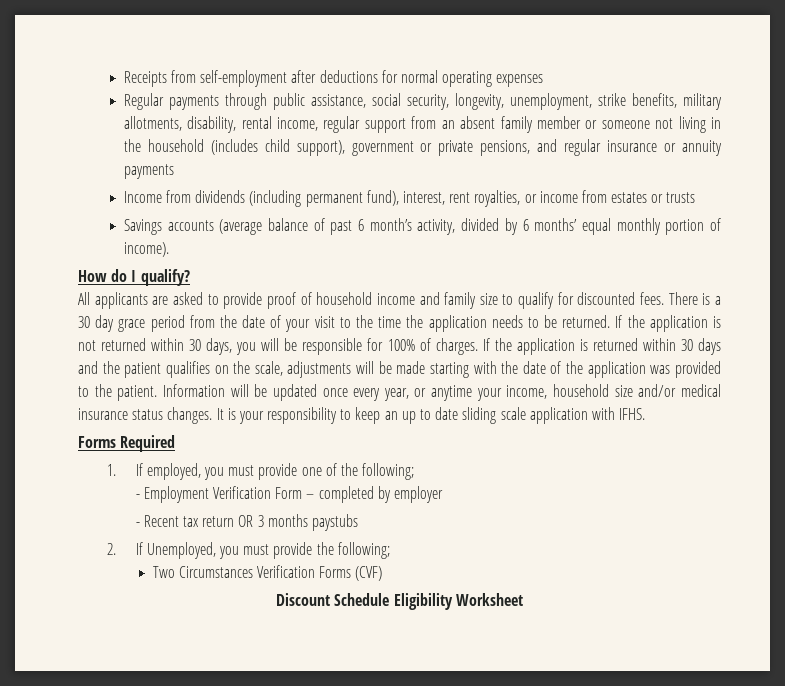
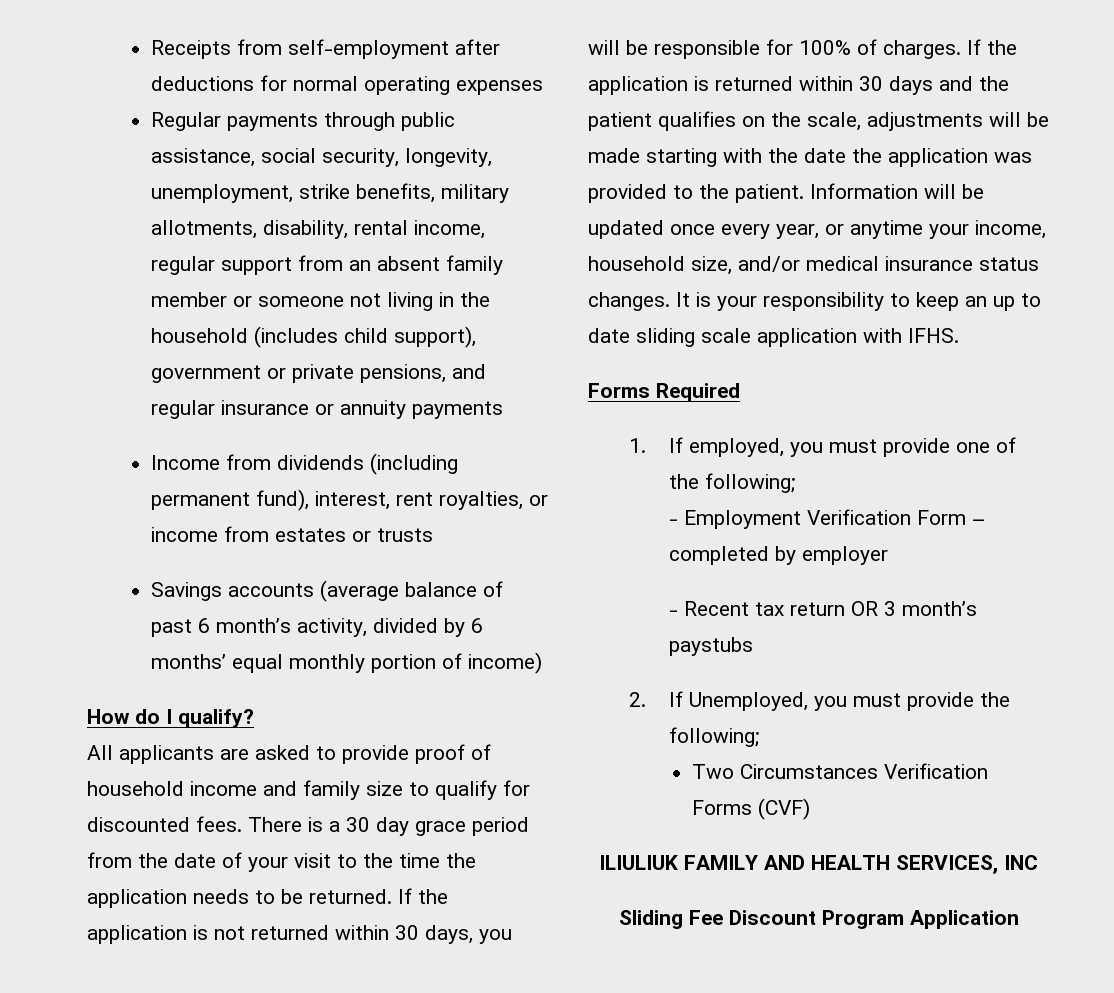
[123,242,169,257] income). -> [467,652,542,674] income)
[550,361,562,374] of -> (846, 155) none
[614,385,633,397] size -> [691,256,732,275] size,
[267,514,308,527] months -> [902,601,978,616] month’s
[276,593,523,610] Discount Schedule Eligibility Worksheet -> [599,855,1038,874] [618,910,1019,929] ILIULIUK FAMILY AND HEALTH SERVICES, INC // Sliding Fee Discount Program Application

